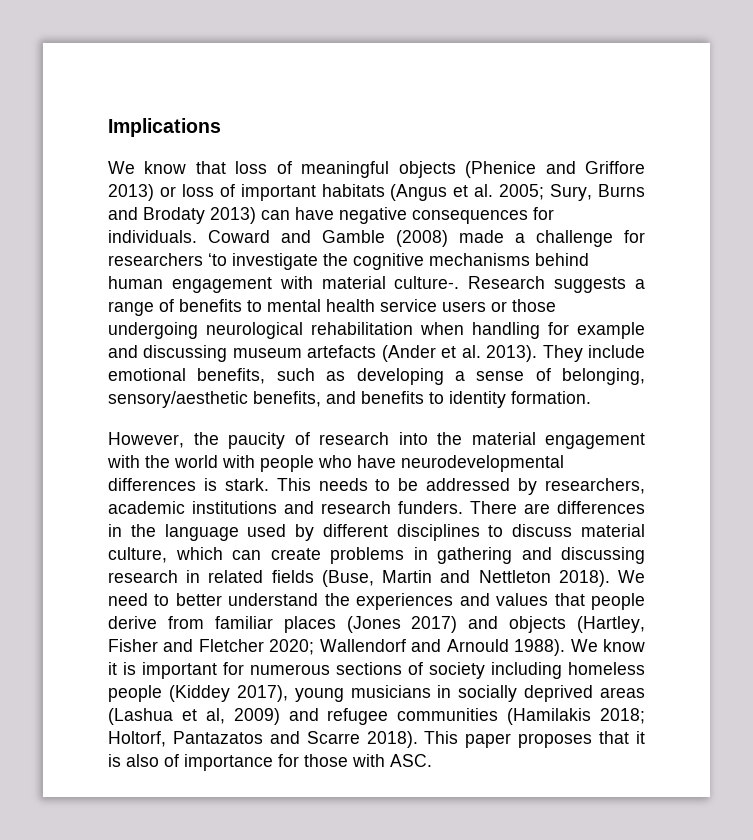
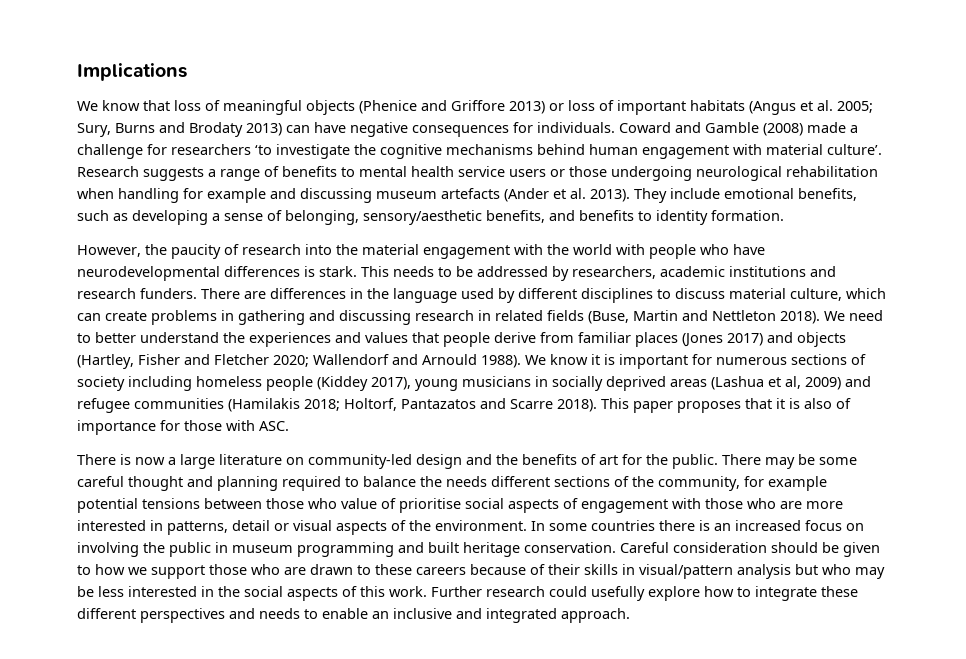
[394,276,460,289] culture-. -> [827,144,882,155] culture’.
(432, 760) none -> [77,454,857,469] [77,476,827,491] [77,498,843,513] [77,520,864,535] [77,542,880,557] [77,564,885,579] [77,586,858,601] [77,608,630,623] // There is now a large literature on community-led design and the benefits of art for the public. There may be some careful thought and planning required to balance the needs different sections of the community, for example potential tensions between those who value of prioritise social aspects of engagement with those who are more interested in patterns, detail or visual aspects of the environment. In some countries there is an increased focus on involving the public in museum programming and built heritage conservation. Careful consideration should be given to how we support those who are drawn to these careers because of their skills in visual/pattern analysis but who may be less interested in the social aspects of this work. Further research could usefully explore how to integrate these different perspectives and needs to enable an inclusive and integrated approach.

